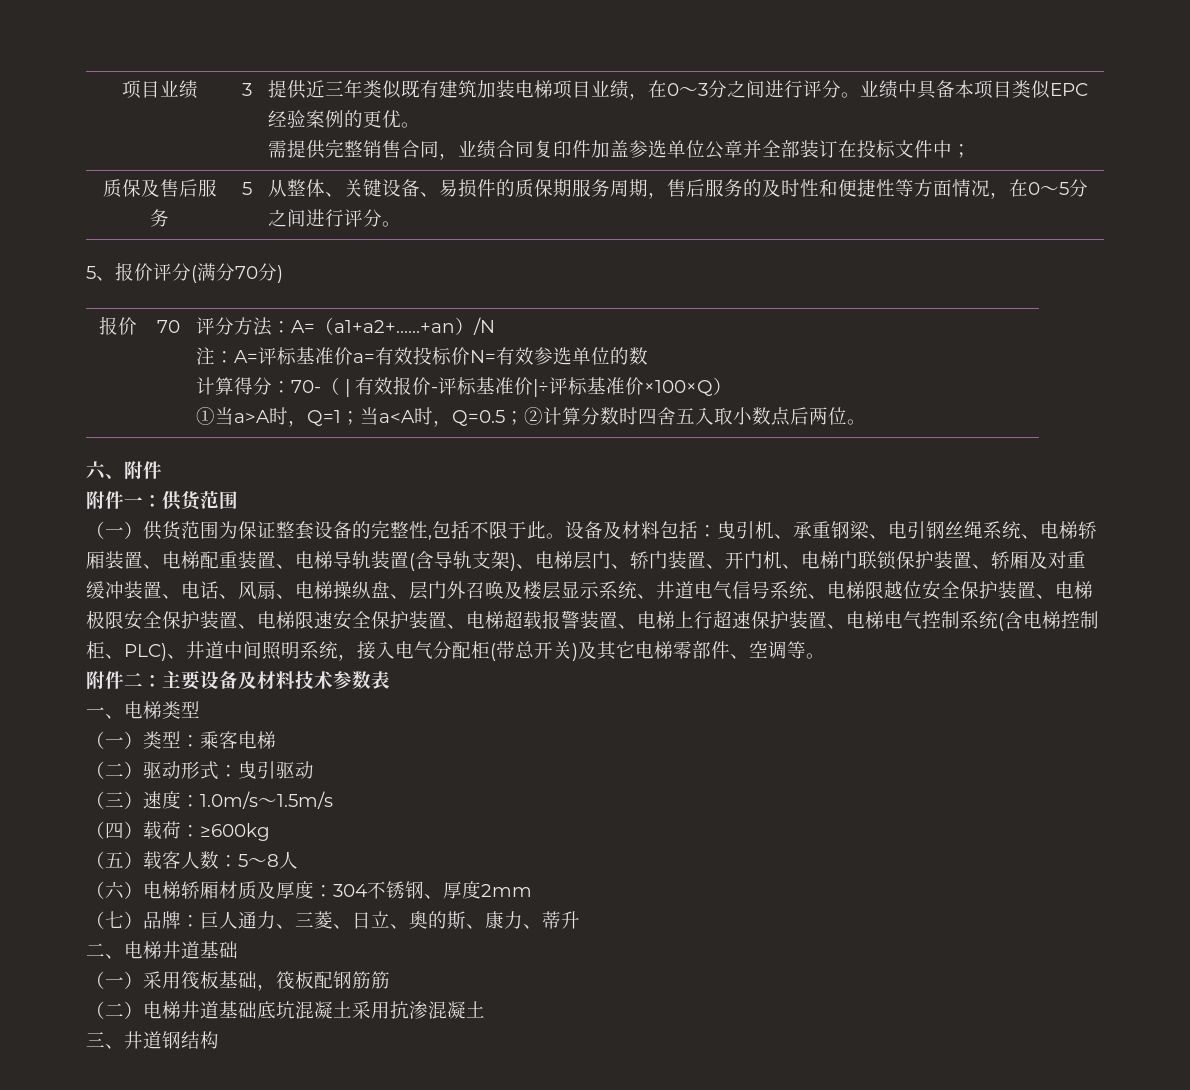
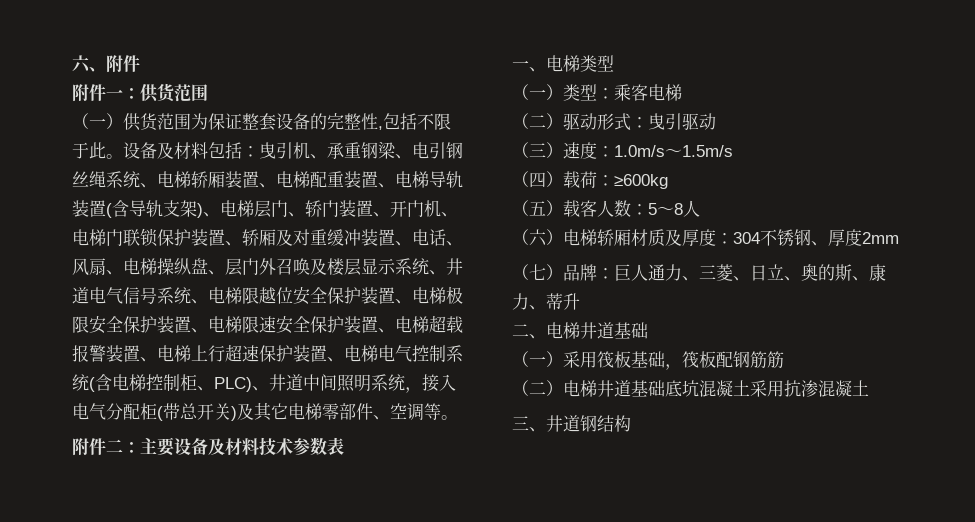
[121,80,198,99] [241,83,252,96] [268,79,1089,100] [268,110,421,128] [268,139,972,160] [102,179,217,198] [150,209,169,227] [241,182,252,195] [268,179,1089,199] [268,209,402,227] [86,262,283,283] [98,316,137,335] [157,320,180,333] [196,317,496,336] [196,347,649,365] [196,376,733,397] [196,407,867,427] 项目业绩 | 3 | 提供近三年类似既有建筑加装电梯项目业绩，在0～3分之间进行评分。业绩中具备本项目类似EPC经验案例的更优。 // 需提供完整销售合同，业绩合同复印件加盖参选单位公章并全部装订在投标文件中； // 质保及售后服务 | 5 | 从整体、关键设备、易损件的质保期服务周期，售后服务的及时性和便捷性等方面情况，在0～5分之间进行评分。 // 5、报价评分(满分70分) // 报价 | 70 | 评分方法：A=（a1+a2+……+an）/N // 注：A=评标基准价a=有效投标价N=有效参选单位的数 // 计算得分：70-（ | 有效报价-评标基准价|÷评标基准价×100×Q） // ①当a>A时，Q=1；当a<A时，Q=0.5；②计算分数时四舍五入取小数点后两位。 // -> (72, 64) none

